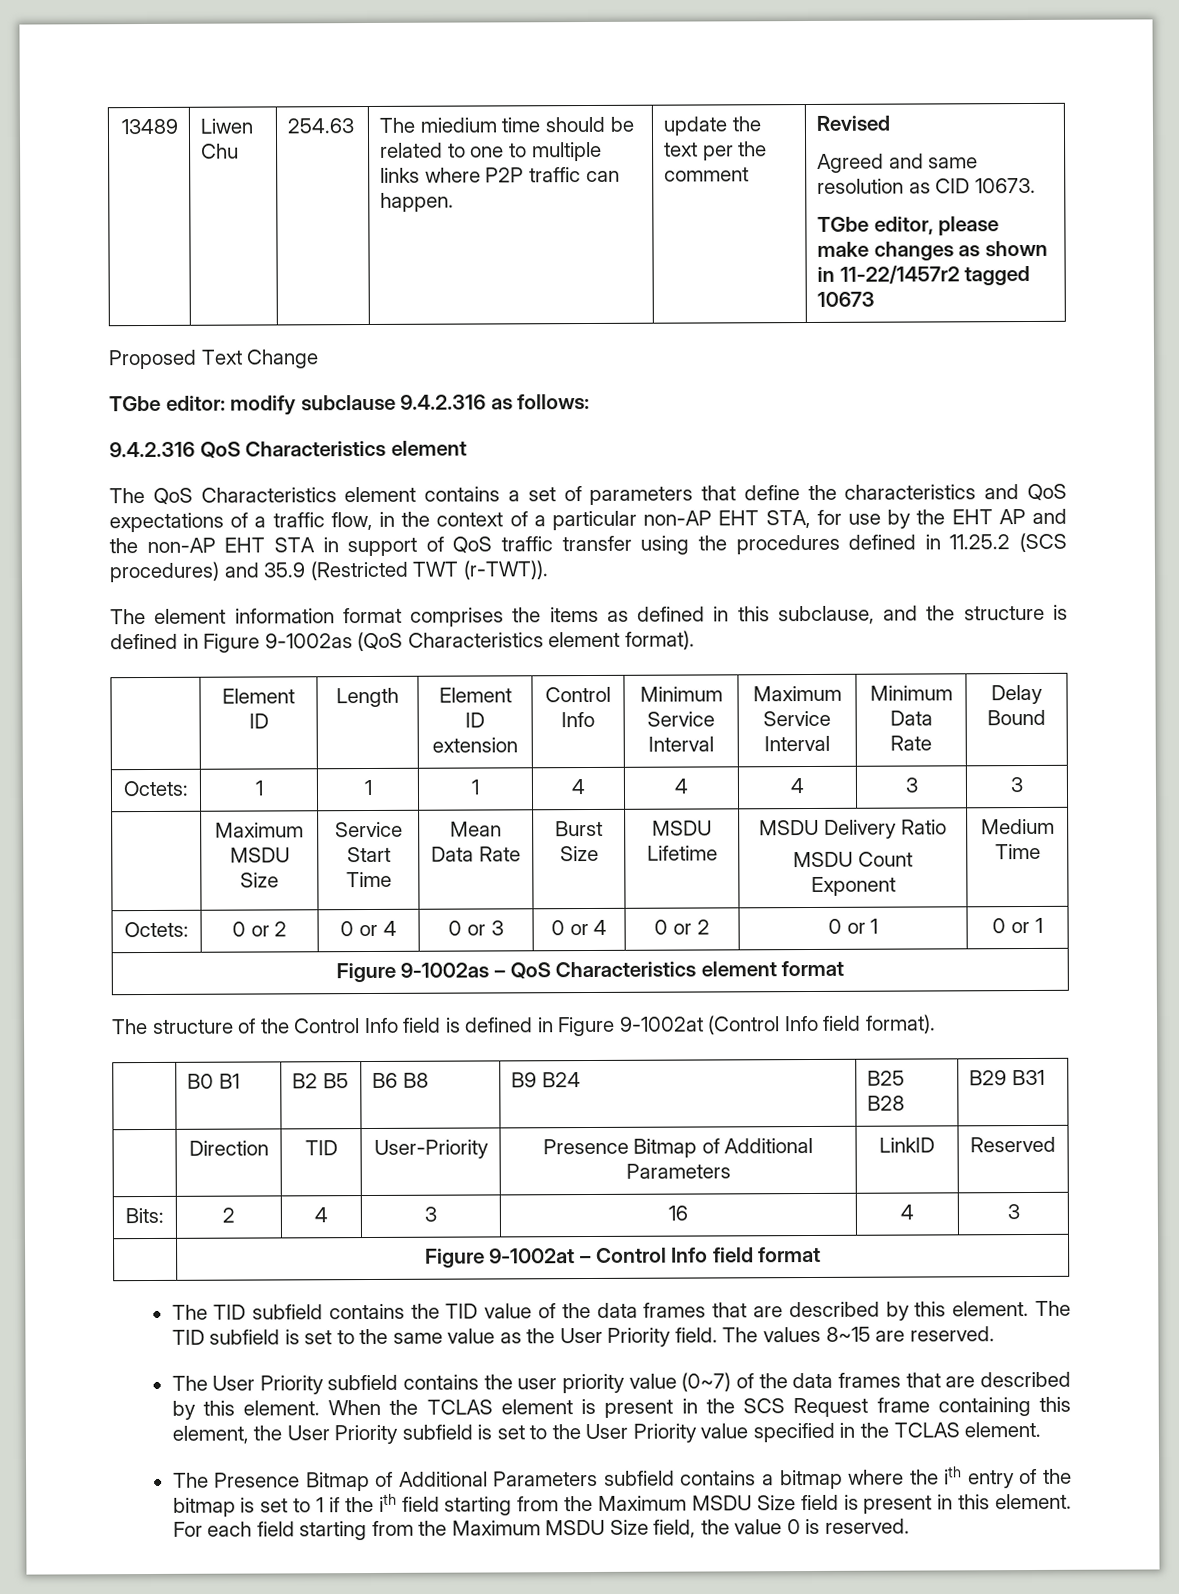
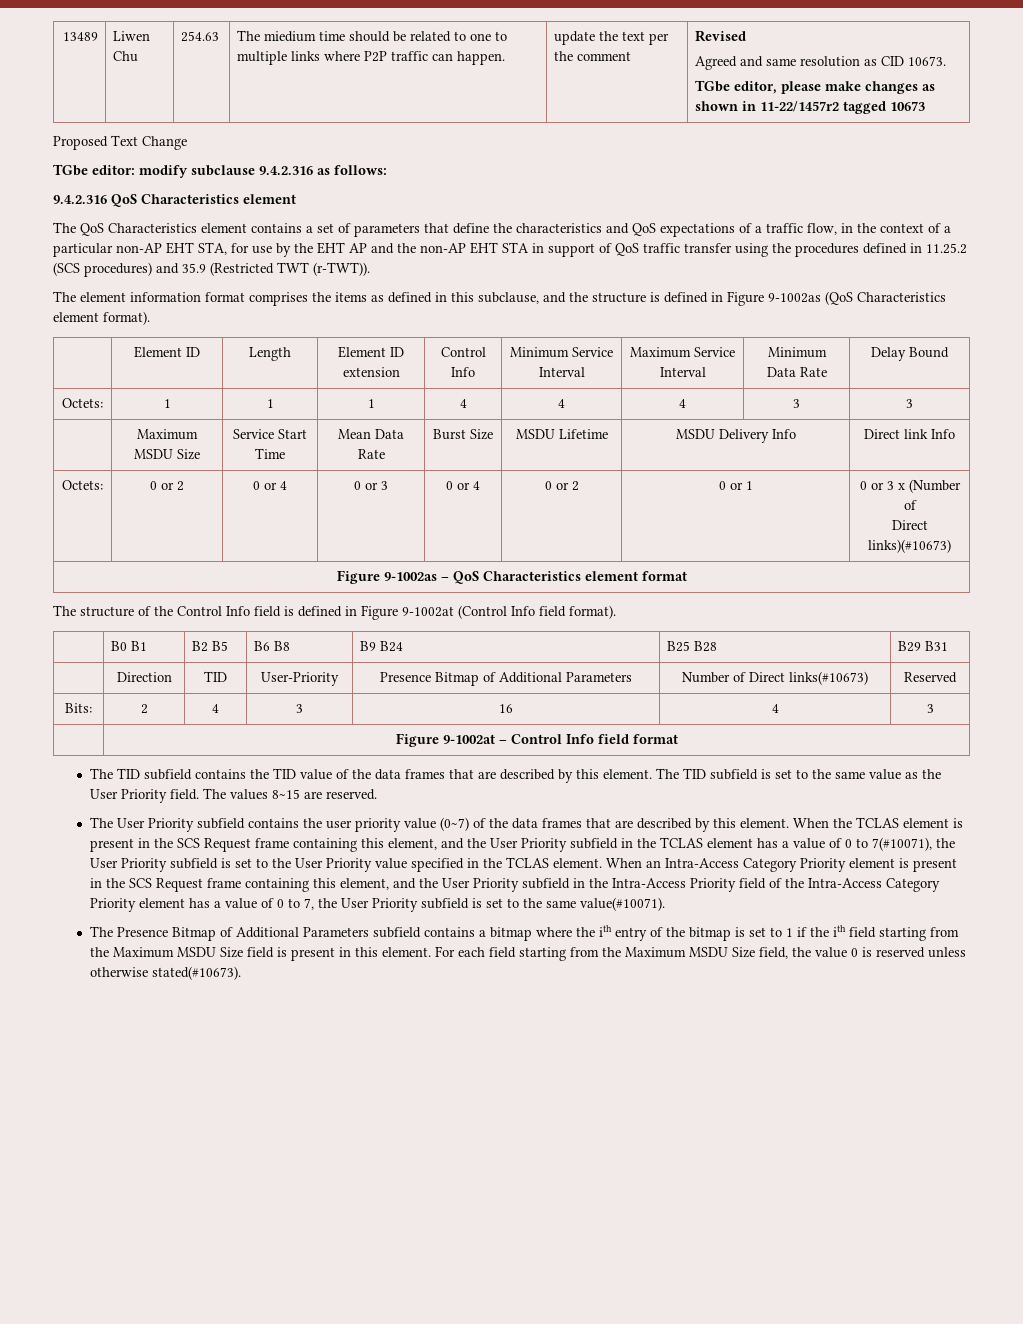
[900,819,947,835] [793,851,913,868] [810,876,896,896] [980,818,1055,835] [994,843,1041,860] Ratio // MSDU Count Exponent | Medium Time -> [771,429,796,439] [864,429,955,439] Info | Direct link Info
[1034,917,1043,933] 1 -> [886,479,961,493] [903,500,917,510] [891,520,928,530] [868,539,951,553] 3 x (Number of // Direct links)(#10673)
[879,1137,935,1153] LinkID -> [682,671,868,685] Number of Direct links(#10673)
(249, 1434) none -> [441,837,933,852] and the User Priority subfield in the TCLAS element has a value of 0 to 7(#10071),
(1042, 1429) none -> [606,858,958,872] [90,878,941,892] [90,897,666,912] When an Intra-Access Category Priority element is present in the SCS Request frame containing this element, and the User Priority subfield in the Intra-Access Priority field of the Intra-Access Category Priority element has a value of 0 to 7, the User Priority subfield is set to the same value(#10071).
[825,1518,911,1534] reserved. -> [876,947,967,958] [90,966,242,980] reserved unless otherwise stated(#10673).

